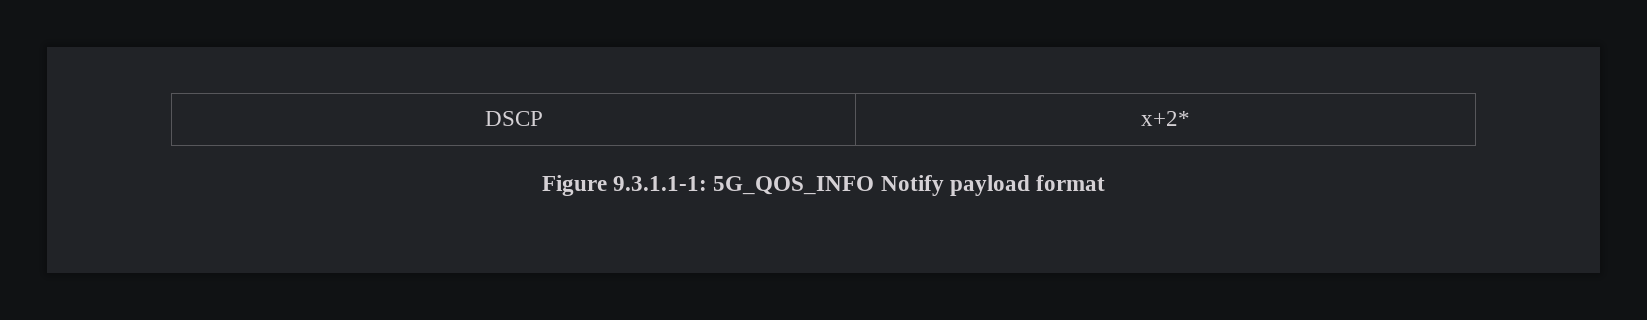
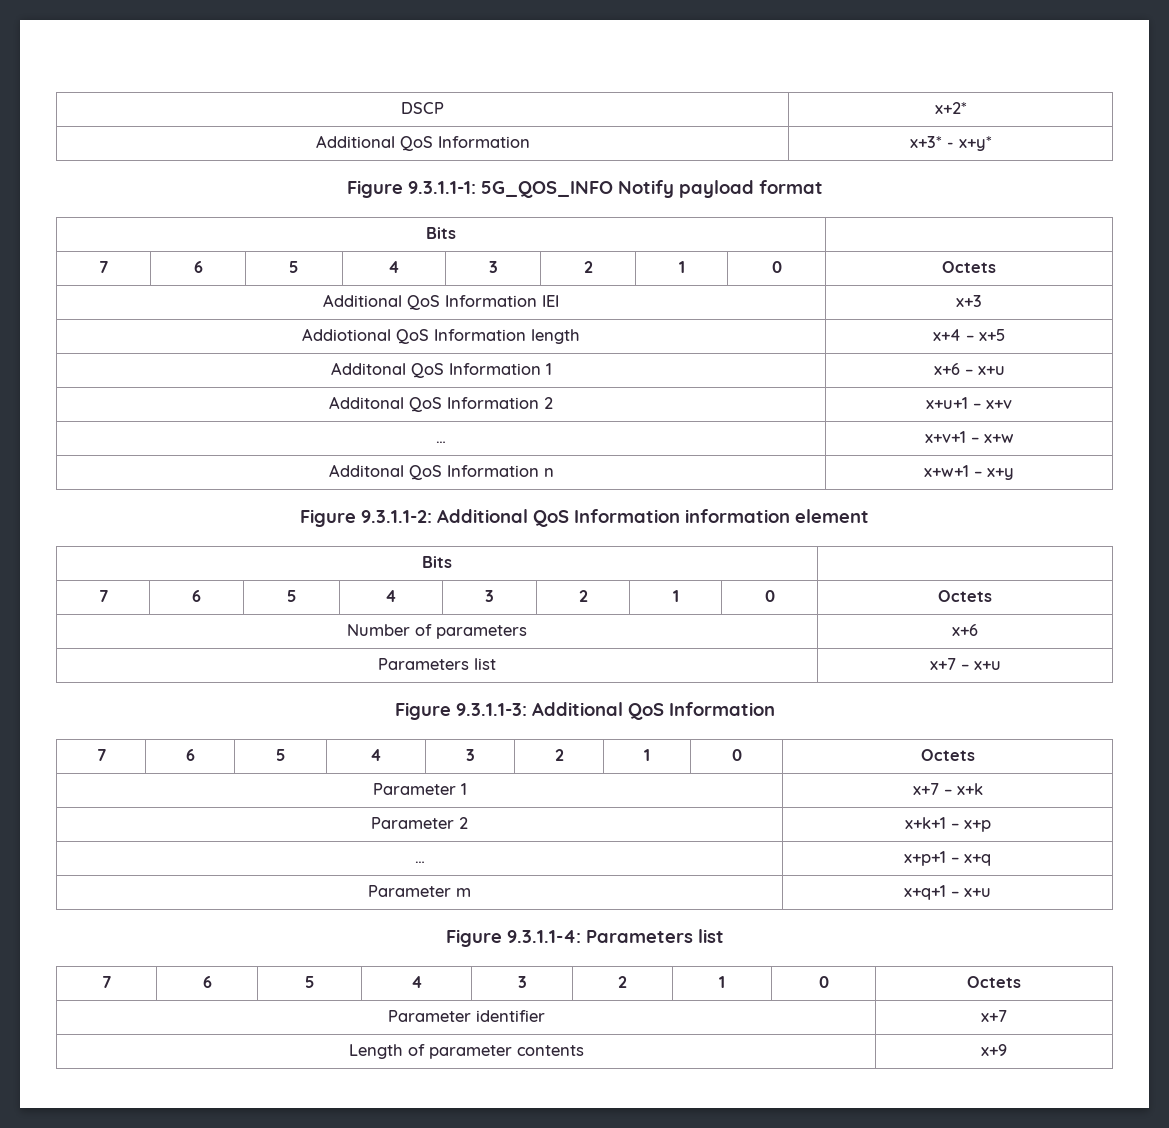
(1190, 118) none -> [315,135,530,151] [909,136,992,151] // Additional QoS Information | x+3* - x+y*
(1106, 183) none -> [426,227,456,239] [99,261,108,273] [193,261,203,273] [289,261,299,273] [388,261,400,273] [488,261,498,273] [583,261,593,273] [678,261,685,273] [771,261,782,273] [942,261,996,273] [323,294,559,310] [956,295,982,307] [302,328,580,344] [933,329,1005,341] [330,362,552,378] [933,363,1005,375] [329,396,553,412] [926,397,1012,409] [436,441,446,443] [924,431,1014,443] [328,464,554,480] [924,465,1014,480] [300,509,869,527] [422,556,452,568] [98,590,108,602] [192,590,201,602] [286,590,297,602] [385,590,397,602] [485,590,494,602] [578,590,588,602] [672,590,679,602] [764,590,775,602] [938,590,992,602] [347,624,527,639] [952,624,978,636] [378,658,496,670] [929,658,1001,670] [394,702,775,720] [96,749,106,761] [185,749,195,761] [275,749,286,761] [370,749,382,761] [465,749,475,761] [554,749,564,761] [644,749,650,761] [731,749,742,761] [920,749,975,761] [372,783,467,795] [912,783,983,795] [371,817,468,829] [904,817,991,832] [414,861,425,863] [904,851,991,866] [368,885,471,897] [904,885,991,900] [445,929,724,947] [102,976,111,988] [202,976,212,988] [304,976,315,988] [410,976,423,988] [517,976,527,988] [618,976,627,988] [719,976,725,988] [818,976,829,988] [967,976,1021,988] [387,1010,545,1022] [981,1010,1007,1022] [348,1044,584,1059] [981,1044,1007,1056] // Bits | // 7 | 6 | 5 | 4 | 3 | 2 | 1 | 0 | Octets // Additional QoS Information IEI | x+3 // Addiotional QoS Information length | x+4 – x+5 // Additonal QoS Information 1 | x+6 – x+u // Additonal QoS Information 2 | x+u+1 – x+v // … | x+v+1 – x+w // Additonal QoS Information n | x+w+1 – x+y // Figure 9.3.1.1-2: Additional QoS Information information element // Bits | // 7 | 6 | 5 | 4 | 3 | 2 | 1 | 0 | Octets // Number of parameters | x+6 // Parameters list | x+7 – x+u // Figure 9.3.1.1-3: Additional QoS Information // 7 | 6 | 5 | 4 | 3 | 2 | 1 | 0 | Octets // Parameter 1 | x+7 – x+k // Parameter 2 | x+k+1 – x+p // … | x+p+1 – x+q // Parameter m | x+q+1 – x+u // Figure 9.3.1.1-4: Parameters list // 7 | 6 | 5 | 4 | 3 | 2 | 1 | 0 | Octets // Parameter identifier | x+7 // Length of parameter contents | x+9

